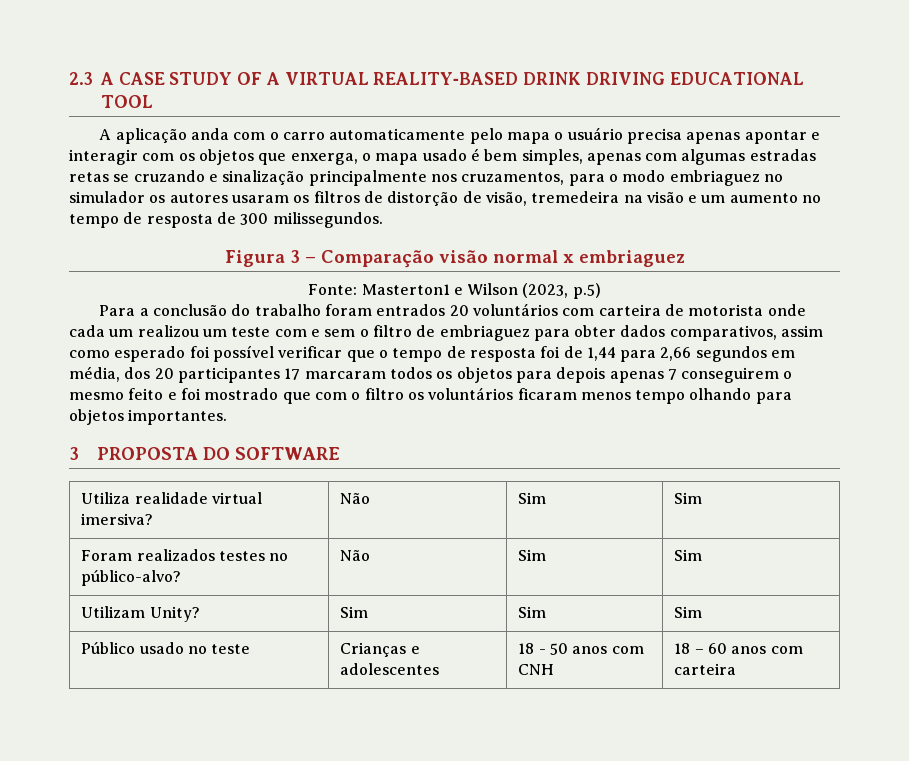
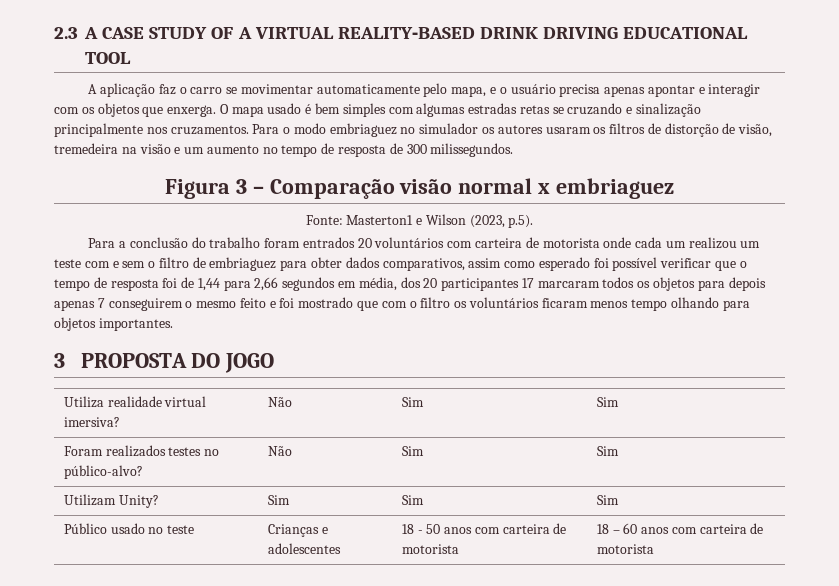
[191,128,551,144] anda com o carro automaticamente pelo mapa -> [158,83,496,97] faz o carro se movimentar automaticamente pelo mapa, e
[290,153,371,165] enxerga, o -> [167,104,229,117] enxerga. O
[521,149,641,165] simples, apenas -> [342,103,386,117] simples
[461,172,605,186] cruzamentos, para -> [170,124,280,135] cruzamentos. Para
[572,283,601,299] p.5) -> [508,215,534,228] p.5).
[235,447,341,460] SOFTWARE -> [225,353,275,373] JOGO
[518,664,555,675] CNH -> [502,523,567,534] [401,544,459,554] carteira de motorista
(737, 669) none -> [750,523,764,534] [596,544,654,554] de motorista

